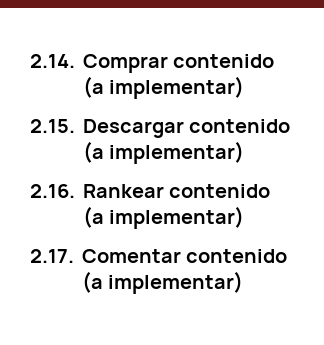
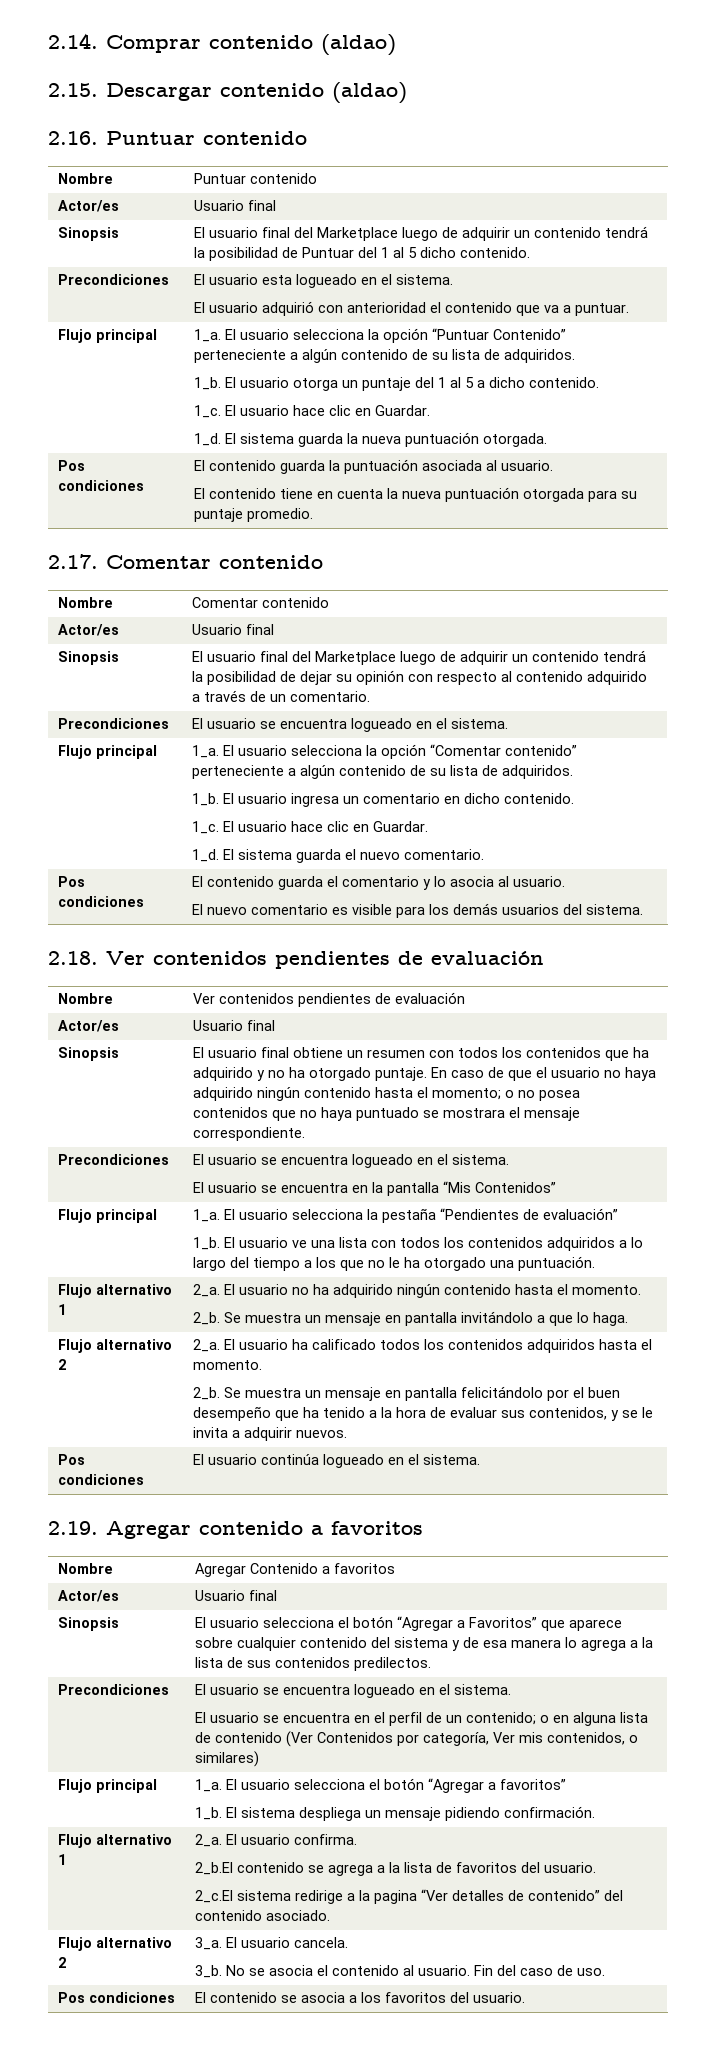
[82,76,244,99] (a implementar) -> [321,34,396,56] (aldao)
[82,141,244,164] (a implementar) -> [332,82,407,104] (aldao)
[82,184,270,198] [82,206,244,229] [30,249,287,263] [81,271,243,294] Rankear contenido (a implementar) // 2.17. Comentar contenido (a implementar) -> [106,131,307,145] [58,173,114,184] [194,173,318,184] [58,200,120,212] [194,200,277,211] [58,227,120,241] [194,226,649,241] [194,247,531,261] [58,274,170,285] [194,274,454,288] [194,301,630,316] [58,329,158,343] [194,328,567,343] [194,349,576,363] [194,377,600,391] [194,405,431,418] [194,432,548,447] [58,460,86,471] [58,480,145,491] [194,459,554,474] [194,487,638,502] [194,508,314,522] [48,554,323,569] [58,597,114,608] [192,597,330,608] [58,624,120,636] [192,624,275,635] [58,651,120,665] [192,650,647,665] [192,670,648,685] [192,690,371,702] [58,718,170,729] [192,718,509,732] [58,745,158,759] [192,744,578,759] [192,765,574,779] [192,793,575,807] [192,821,429,834] [192,849,485,863] [58,876,86,887] [58,896,145,907] [192,876,566,890] [192,903,644,918] [48,951,544,969] [58,993,114,1004] [193,992,466,1007] [58,1020,120,1032] [193,1020,276,1031] [58,1047,120,1061] [193,1047,650,1061] [193,1067,657,1081] [193,1087,581,1101] [193,1107,581,1121] [193,1127,306,1141] [58,1154,170,1165] [193,1154,510,1168] [193,1181,557,1196] [58,1209,158,1223] [193,1208,619,1223] [193,1237,644,1251] [193,1256,596,1271] [58,1284,173,1298] [58,1304,67,1315] [193,1284,642,1298] [193,1311,629,1326] [58,1339,173,1353] [58,1359,67,1370] [193,1339,653,1353] [193,1360,263,1370] [193,1386,621,1401] [193,1406,654,1421] [193,1427,348,1441] [58,1454,86,1465] [58,1474,145,1485] [193,1454,481,1468] [48,1521,423,1539] [58,1563,114,1574] [195,1563,396,1577] [58,1590,120,1602] [195,1590,278,1601] [58,1617,120,1631] [195,1616,623,1631] [195,1637,654,1651] [195,1657,432,1671] [58,1684,170,1695] [195,1684,512,1698] [195,1712,649,1726] [195,1731,639,1747] [195,1751,260,1767] [58,1779,158,1793] [195,1778,567,1793] [195,1806,596,1821] [58,1834,173,1848] [58,1854,67,1865] [195,1834,358,1847] [195,1862,597,1876] [195,1889,624,1904] [195,1910,331,1921] [58,1937,173,1951] [58,1957,67,1968] [195,1937,349,1950] [195,1965,606,1978] [58,1992,176,2003] [195,1992,526,2003] Puntuar contenido // Nombre | Puntuar contenido // Actor/es | Usuario final // Sinopsis | El usuario final del Marketplace luego de adquirir un contenido tendrá la posibilidad de Puntuar del 1 al 5 dicho contenido. // Precondiciones | El usuario esta logueado en el sistema. // El usuario adquirió con anterioridad el contenido que va a puntuar. // Flujo principal | 1_a. El usuario selecciona la opción “Puntuar Contenido” perteneciente a algún contenido de su lista de adquiridos. // 1_b. El usuario otorga un puntaje del 1 al 5 a dicho contenido. // 1_c. El usuario hace clic en Guardar. // 1_d. El sistema guarda la nueva puntuación otorgada. // Pos condiciones | El contenido guarda la puntuación asociada al usuario. // El contenido tiene en cuenta la nueva puntuación otorgada para su puntaje promedio. // 2.17. Comentar contenido // Nombre | Comentar contenido // Actor/es | Usuario final // Sinopsis | El usuario final del Marketplace luego de adquirir un contenido tendrá la posibilidad de dejar su opinión con respecto al contenido adquirido a través de un comentario. // Precondiciones | El usuario se encuentra logueado en el sistema. // Flujo principal | 1_a. El usuario selecciona la opción “Comentar contenido” perteneciente a algún contenido de su lista de adquiridos. // 1_b. El usuario ingresa un comentario en dicho contenido. // 1_c. El usuario hace clic en Guardar. // 1_d. El sistema guarda el nuevo comentario. // Pos condiciones | El contenido guarda el comentario y lo asocia al usuario. // El nuevo comentario es visible para los demás usuarios del sistema. // 2.18. Ver contenidos pendientes de evaluación // Nombre | Ver contenidos pendientes de evaluación // Actor/es | Usuario final // Sinopsis | El usuario final obtiene un resumen con todos los contenidos que ha adquirido y no ha otorgado puntaje. En caso de que el usuario no haya adquirido ningún contenido hasta el momento; o no posea contenidos que no haya puntuado se mostrara el mensaje correspondiente. // Precondiciones | El usuario se encuentra logueado en el sistema. // El usuario se encuentra en la pantalla “Mis Contenidos” // Flujo principal | 1_a. El usuario selecciona la pestaña “Pendientes de evaluación” // 1_b. El usuario ve una lista con todos los contenidos adquiridos a lo largo del tiempo a los que no le ha otorgado una puntuación. // Flujo alternativo 1 | 2_a. El usuario no ha adquirido ningún contenido hasta el momento. // 2_b. Se muestra un mensaje en pantalla invitándolo a que lo haga. // Flujo alternativo 2 | 2_a. El usuario ha calificado todos los contenidos adquiridos hasta el momento. // 2_b. Se muestra un mensaje en pantalla felicitándolo por el buen desempeño que ha tenido a la hora de evaluar sus contenidos, y se le invita a adquirir nuevos. // Pos condiciones | El usuario continúa logueado en el sistema. // 2.19. Agregar contenido a favoritos // Nombre | Agregar Contenido a favoritos // Actor/es | Usuario final // Sinopsis | El usuario selecciona el botón “Agregar a Favoritos” que aparece sobre cualquier contenido del sistema y de esa manera lo agrega a la lista de sus contenidos predilectos. // Precondiciones | El usuario se encuentra logueado en el sistema. // El usuario se encuentra en el perfil de un contenido; o en alguna lista de contenido (Ver Contenidos por categoría, Ver mis contenidos, o similares) // Flujo principal | 1_a. El usuario selecciona el botón “Agregar a favoritos” // 1_b. El sistema despliega un mensaje pidiendo confirmación. // Flujo alternativo 1 | 2_a. El usuario confirma. // 2_b.El contenido se agrega a la lista de favoritos del usuario. // 2_c.El sistema redirige a la pagina “Ver detalles de contenido” del contenido asociado. // Flujo alternativo 2 | 3_a. El usuario cancela. // 3_b. No se asocia el contenido al usuario. Fin del caso de uso. // Pos condiciones | El contenido se asocia a los favoritos del usuario.

